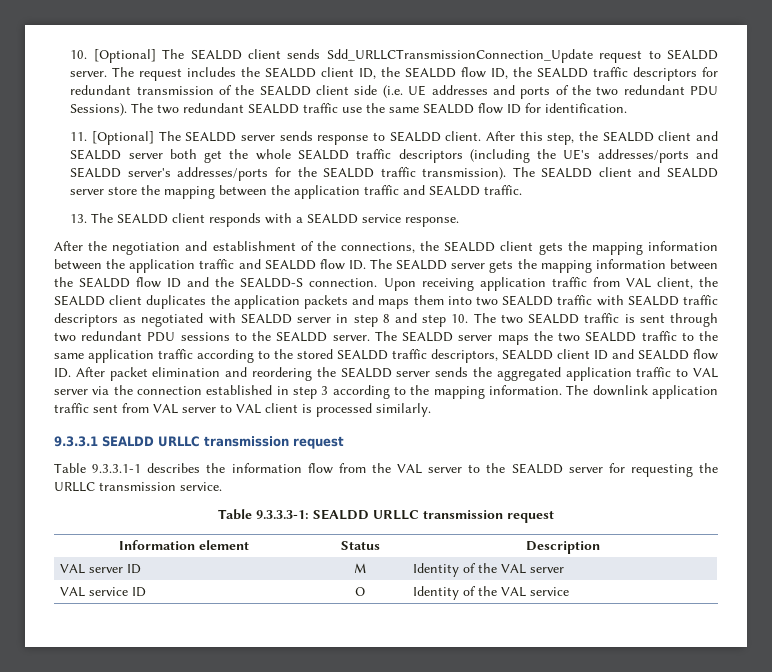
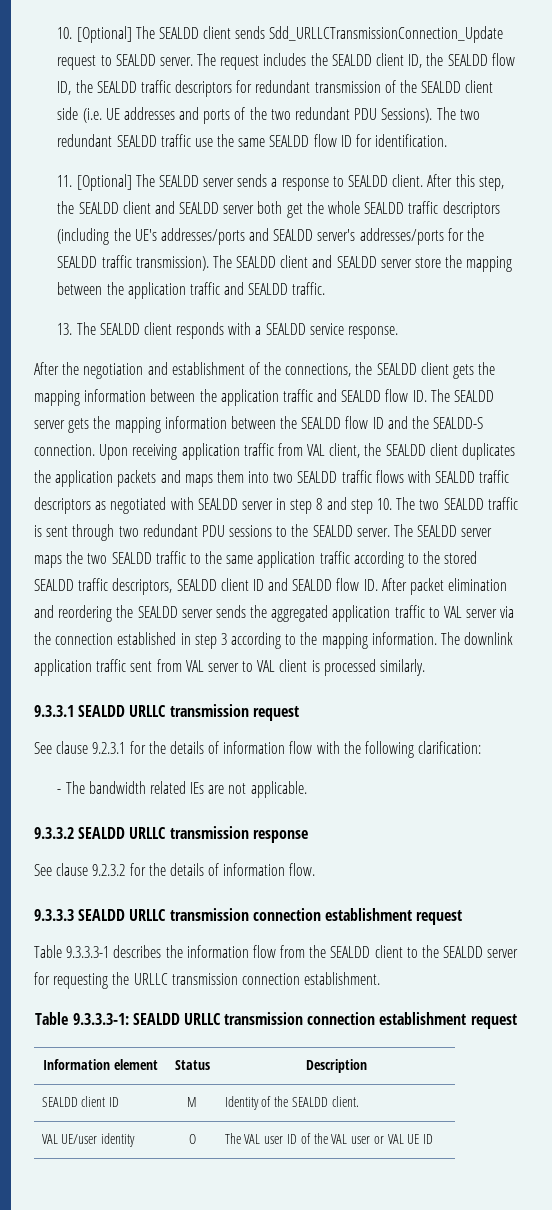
(313, 136) none -> [271,178,278,187] a
(593, 300) none -> [375,470,404,483] flows
[54,463,142,473] // Table 9.3.3.1-1 -> [34,741,482,758] [57,781,307,798] [34,826,308,843] [34,863,316,876] [34,908,463,925] [34,945,110,958] // See clause 9.2.3.1 for the details of information flow with the following clarification: // - The bandwidth related IEs are not applicable. // 9.3.3.2 SEALDD URLLC transmission response // See clause 9.2.3.2 for the details of information flow. // 9.3.3.3 SEALDD URLLC transmission connection establishment request // Table 9.3.3.3-1
[397,464,463,474] VAL server -> [330,945,403,958] SEALDD client
[180,482,222,491] service. -> [241,972,381,985] connection establishment.
(503, 514) none -> [307,1012,467,1025] connection establishment
[60,564,124,574] VAL server -> [41,1096,106,1107] SEALDD client
[501,564,565,574] [60,587,147,597] VAL server // VAL service ID -> [291,1096,359,1107] [41,1133,136,1147] SEALDD client. // VAL UE/user identity
[413,586,570,600] Identity of the VAL service -> [224,1133,434,1144] The VAL user ID of the VAL user or VAL UE ID

